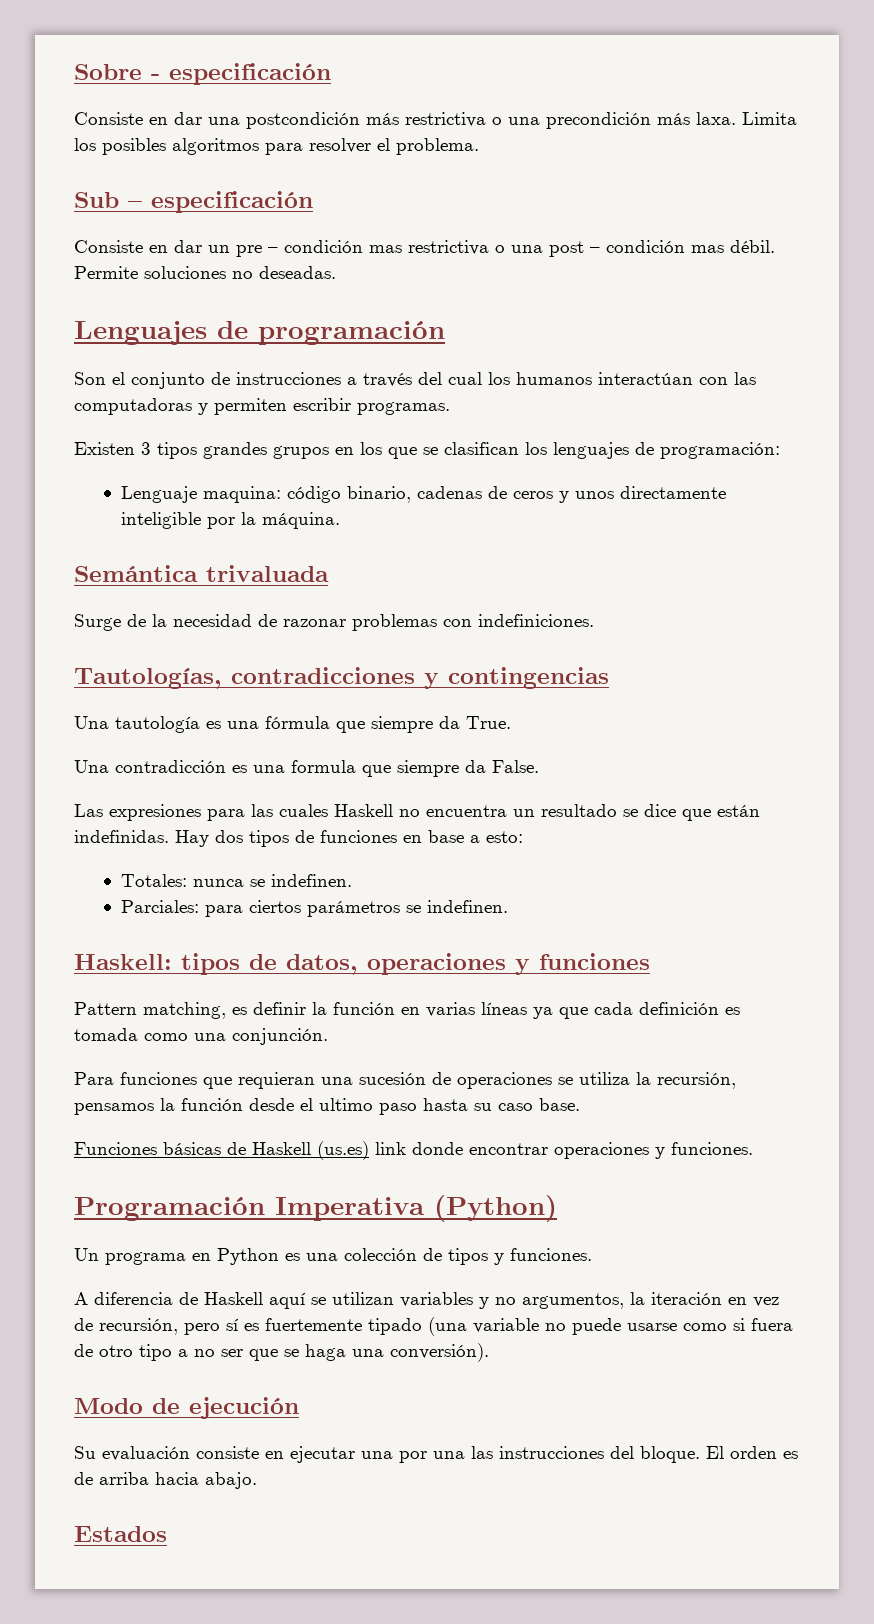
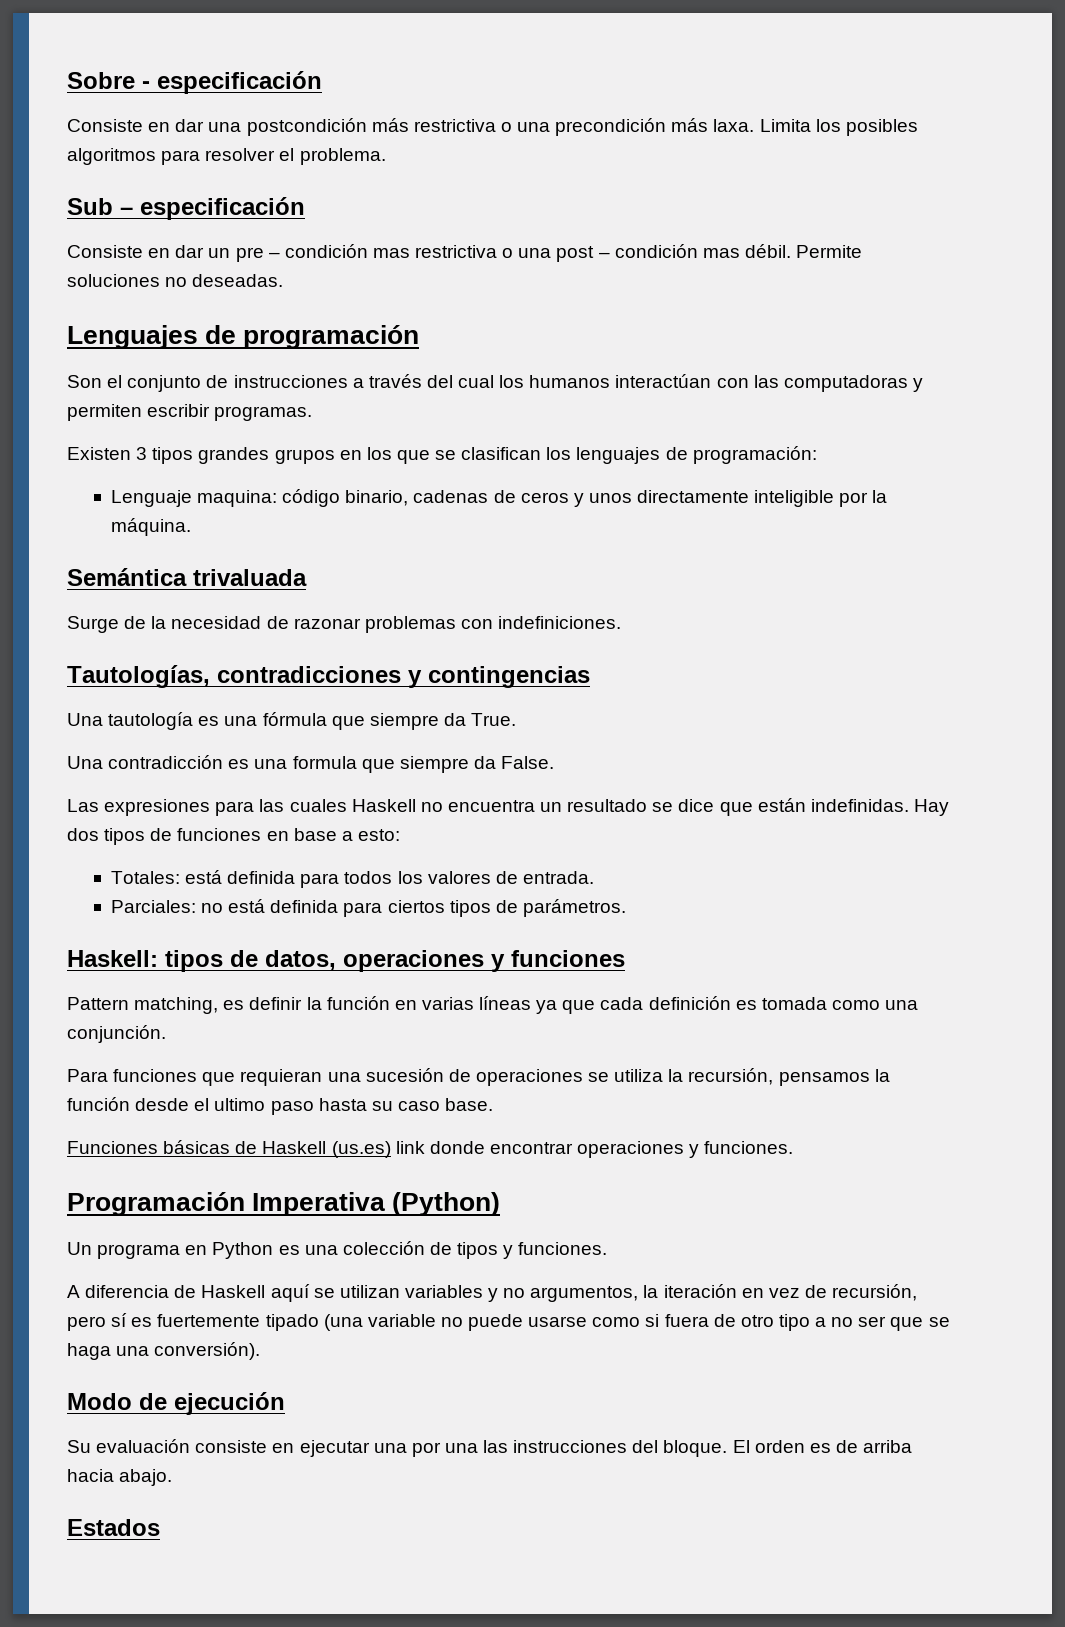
[192,874,352,887] [120,900,508,917] nunca se indefinen. // Parciales: para ciertos parámetros se indefinen. -> [185,870,594,888] [110,899,626,917] está definida para todos los valores de entrada. // Parciales: no está definida para ciertos tipos de parámetros.

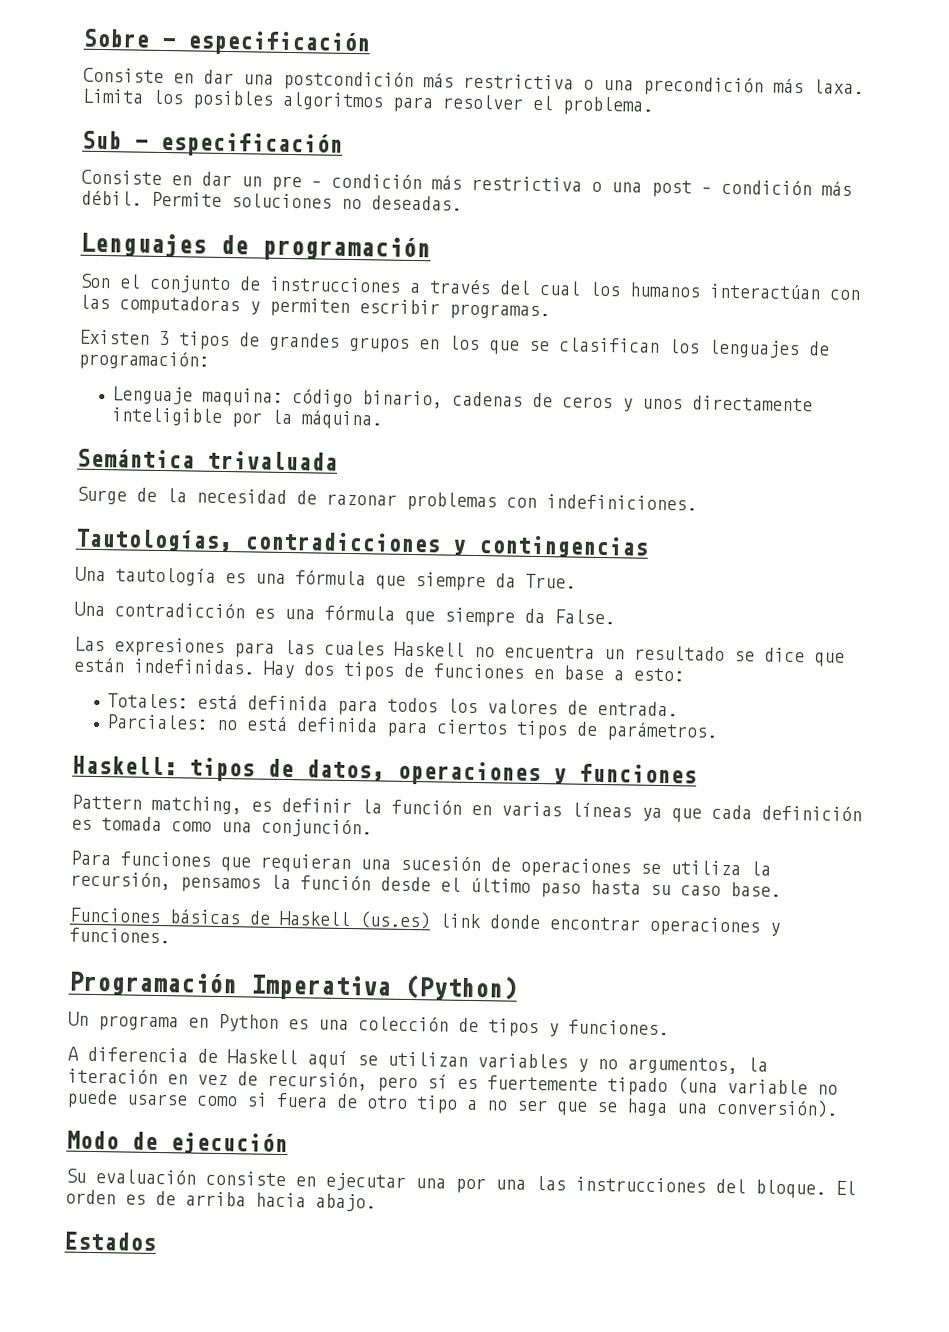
[372,248,410,258] mas -> [431,175,462,190] más
[702,248,740,258] mas -> [821,181,852,196] más
(194, 455) none -> [239,332,260,347] de
[292,756,357,769] formula -> [324,605,395,621] fórmula
[214,1098,266,1111] ultimo -> [470,877,531,893] último

